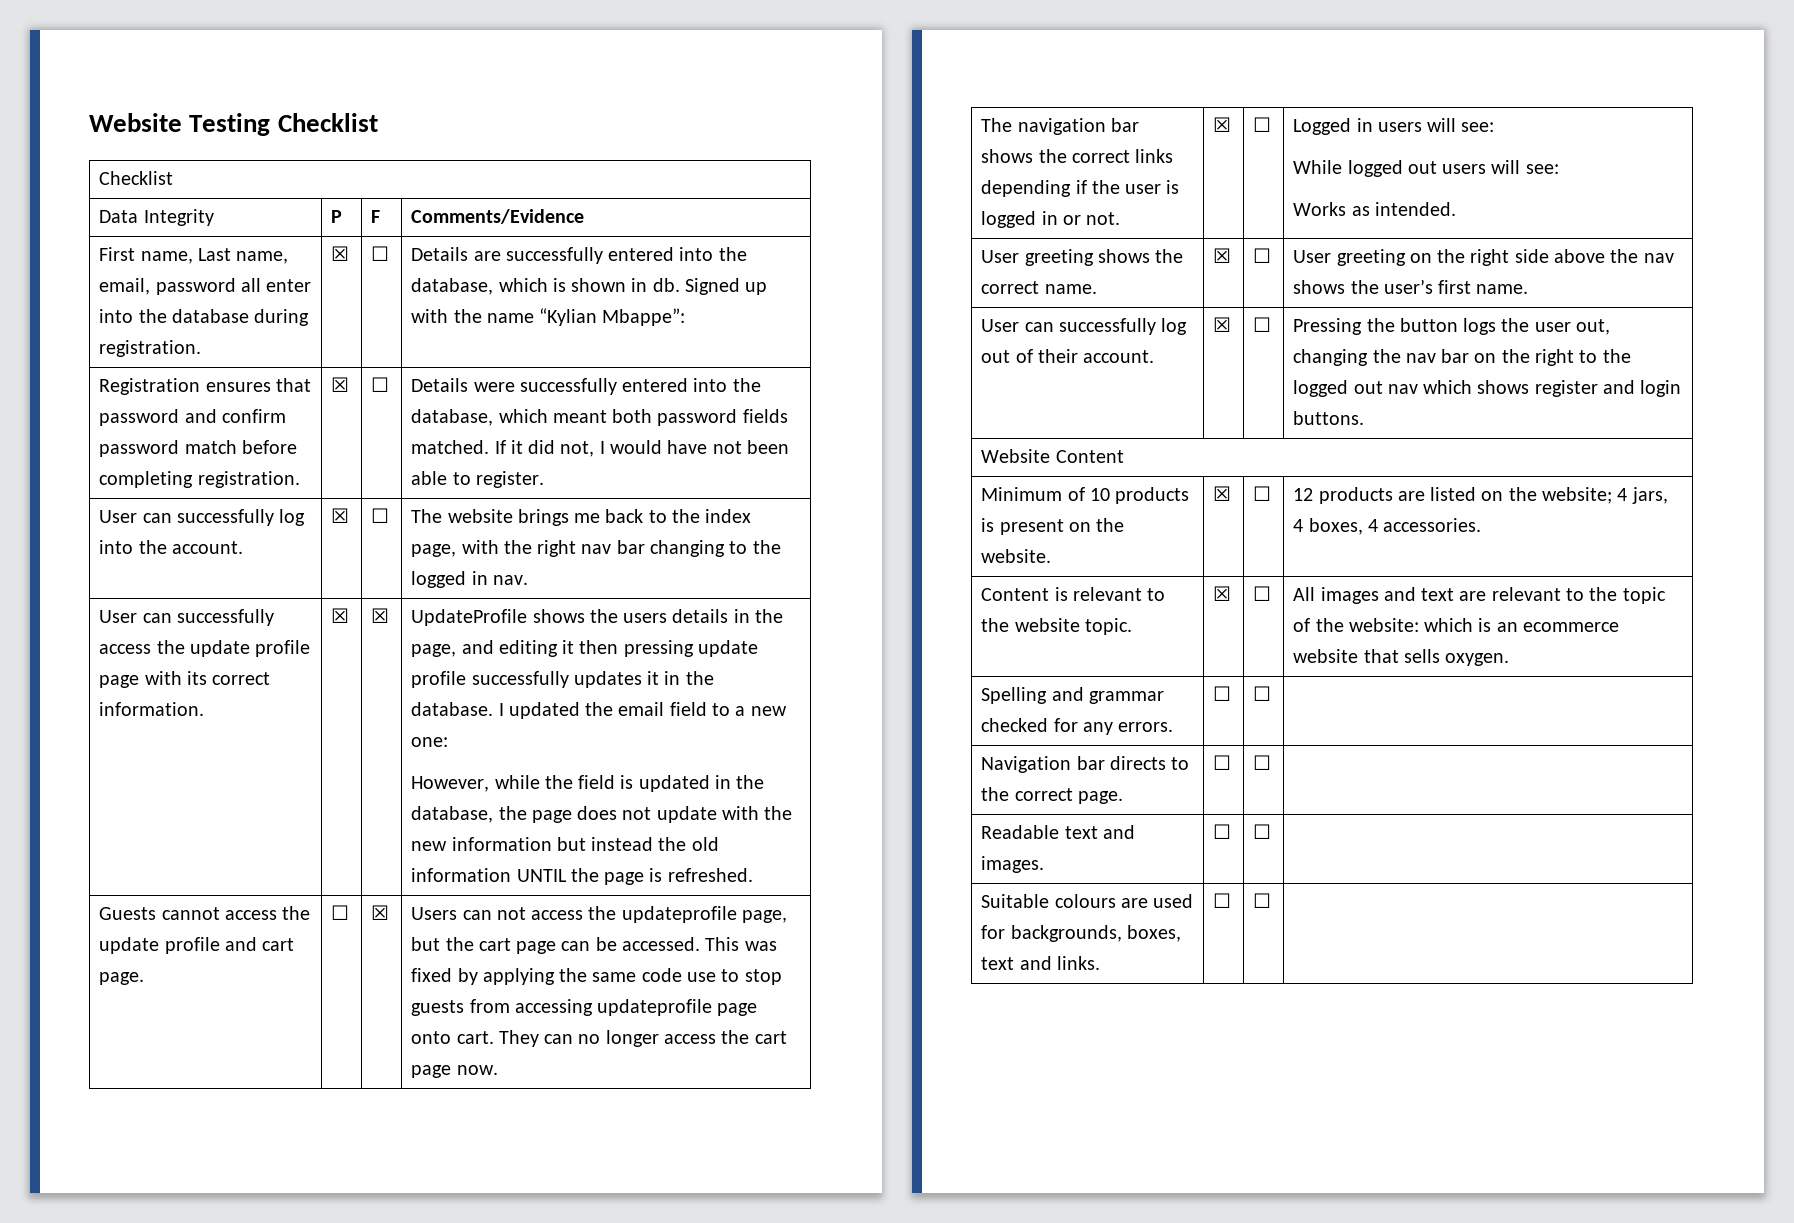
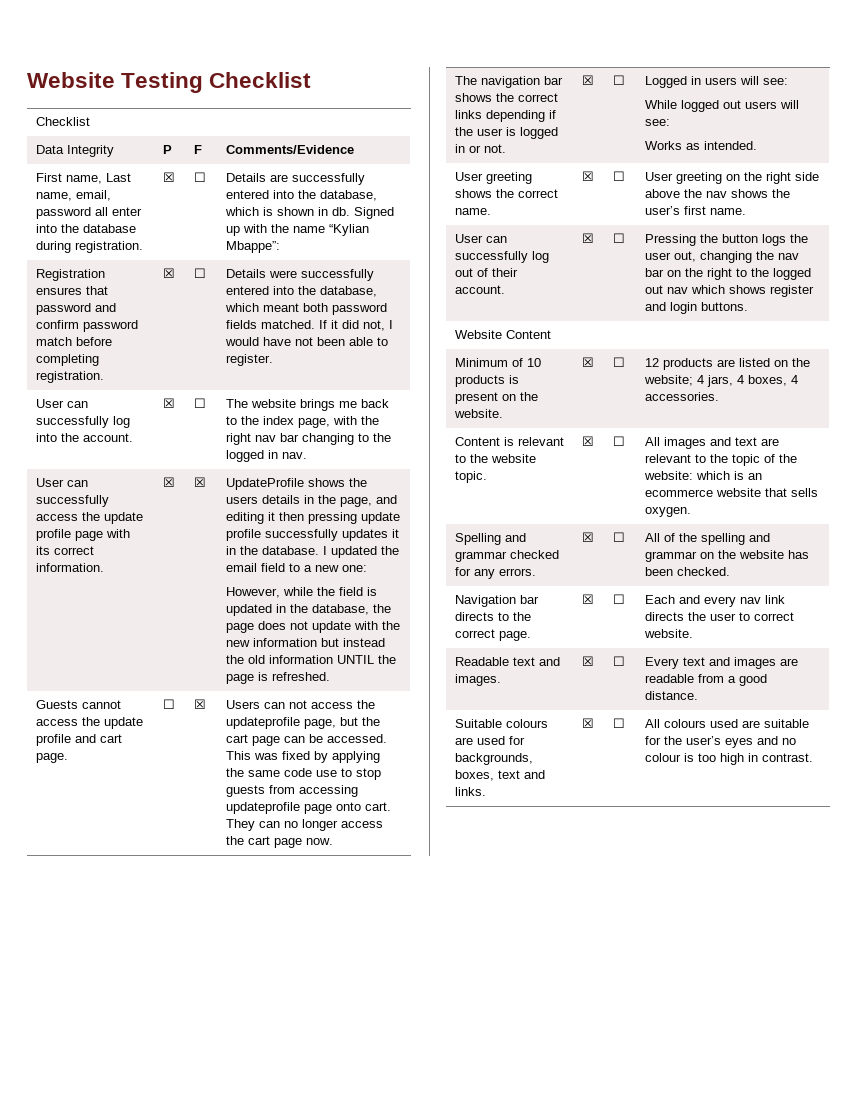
[1213,686,1232,701] [1253,686,1272,701] ☐ | ☐ | -> [582,532,595,542] [613,532,626,542] [645,533,771,545] [645,550,810,562] [645,567,731,576] ☒ | ☐ | All of the spelling and grammar on the website has been checked.
[1213,755,1232,770] [1253,755,1272,770] ☐ | ☐ | -> [582,594,595,604] [613,594,626,604] [645,595,786,607] [645,612,795,621] [644,629,694,638] ☒ | ☐ | Each and every nav link directs the user to correct website.
[1213,824,1232,839] [1253,824,1272,839] ☐ | ☐ | -> [582,656,595,666] [613,656,626,666] [645,657,799,669] [645,674,768,686] [645,691,699,700] ☒ | ☐ | Every text and images are readable from a good distance.
[1213,893,1232,908] [1253,893,1272,908] ☐ | ☐ | -> [582,718,595,728] [613,718,626,728] [645,719,810,728] [645,736,797,748] [645,753,814,765] ☒ | ☐ | All colours used are suitable for the user’s eyes and no colour is too high in contrast.

